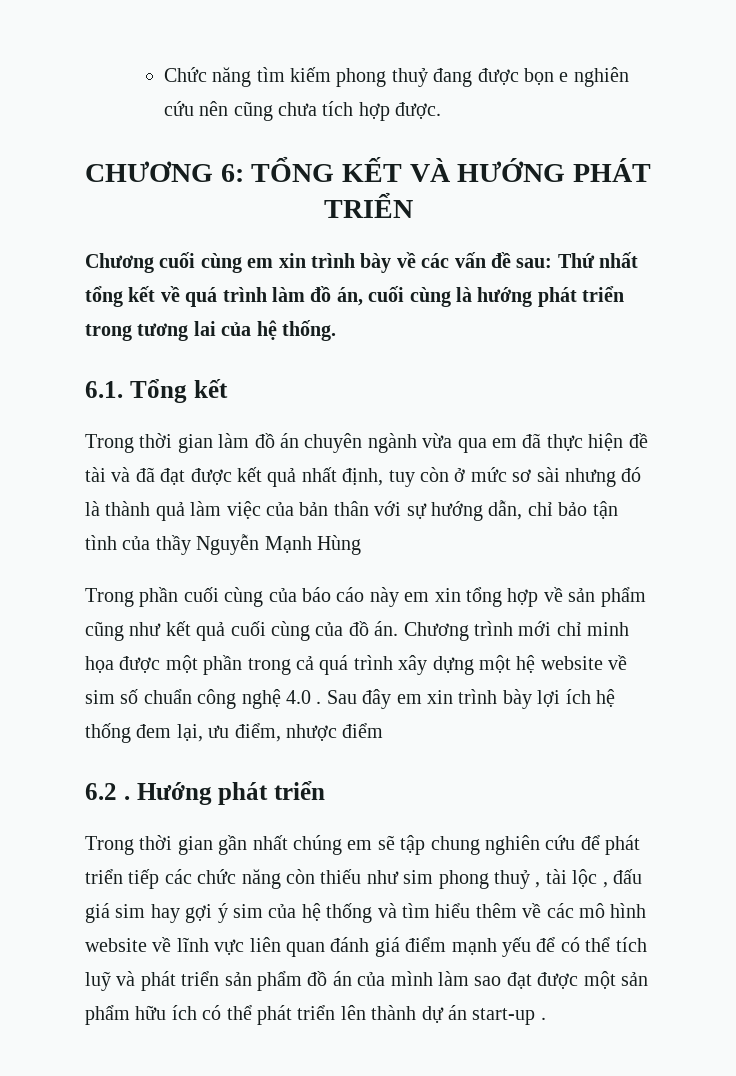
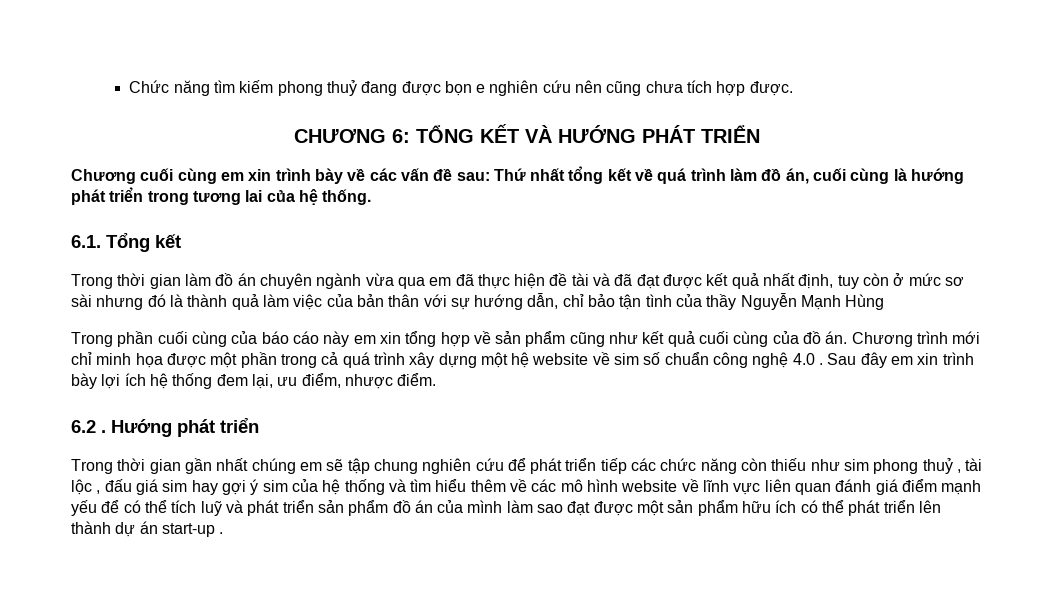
[342,723,384,738] điểm -> [397,373,437,386] điểm.

